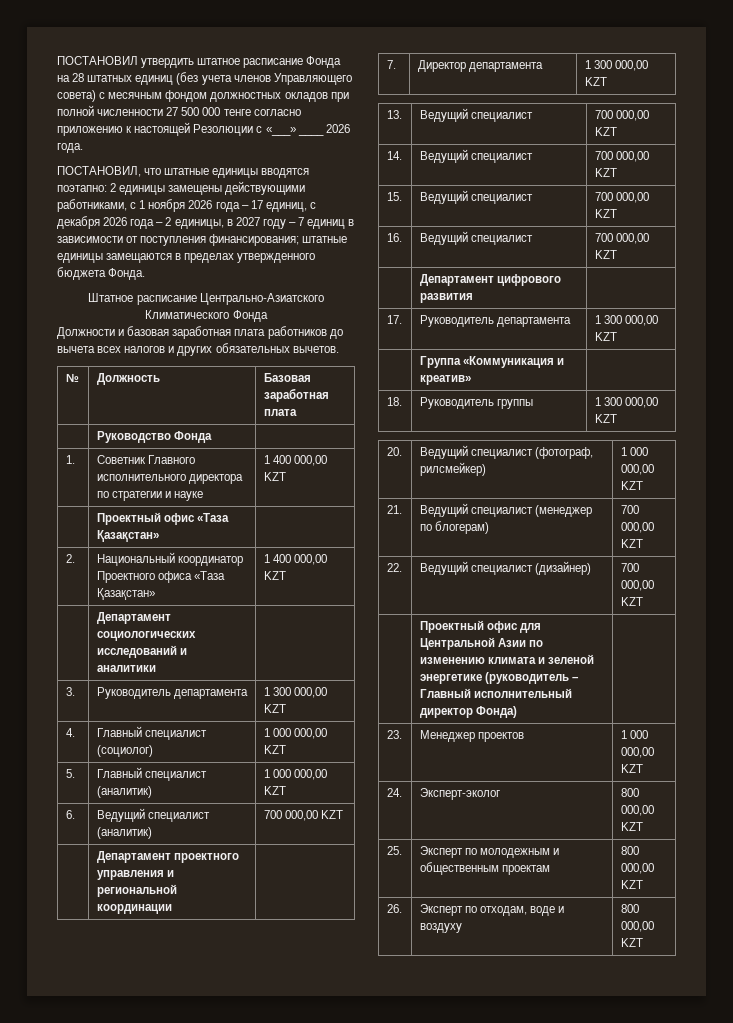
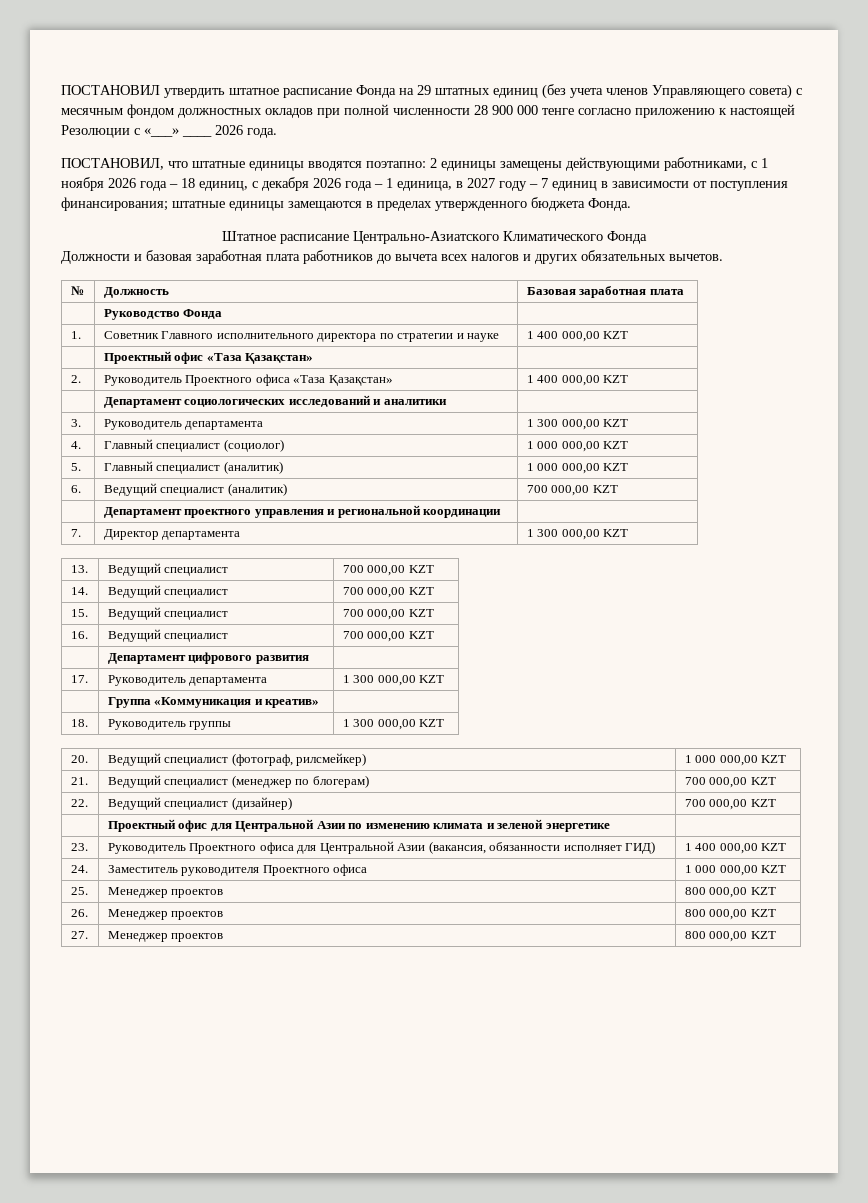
[72,73,85,82] 28 -> [417,85,431,95] 29
[166,107,200,116] 27 500 -> [474,105,513,115] 28 900
[250,200,263,209] 17 -> [181,178,195,188] 18
[165,217,224,229] 2 единицы, -> [386,178,452,191] 1 единица,
[96,552,243,566] Национальный координатор -> [103,375,182,386] Руководитель
[484,672,579,684] [419,688,572,698] [419,706,517,718] [386,730,402,739] [419,730,524,742] [620,730,648,739] [620,747,654,758] [620,764,643,773] [386,788,402,797] [419,788,500,800] [620,788,639,797] [620,805,654,816] [620,822,643,831] [386,846,402,855] [419,846,559,858] [419,862,550,875] [620,846,639,855] [620,863,654,874] [620,880,643,889] [386,904,402,913] [419,904,565,916] [419,923,462,933] (руководитель – Главный исполнительный директор Фонда) | // 23. | Менеджер проектов | 1 000 000,00 KZT // 24. | Эксперт-эколог | 800 000,00 KZT // 25. | Эксперт по молодежным и общественным проектам | 800 000,00 KZT // 26. | Эксперт по отходам, воде и воздуху -> [70,843,88,851] [107,841,656,854] [684,843,787,854] [70,865,88,873] [107,864,368,876] [684,865,787,876] [70,887,88,895] [107,887,224,898] [684,887,776,898] [70,909,88,917] [107,909,224,920] [684,909,776,920] [70,931,88,939] [107,931,224,942] | // 23. | Руководитель Проектного офиса для Центральной Азии (вакансия, обязанности исполняет ГИД) | 1 400 000,00 KZT // 24. | Заместитель руководителя Проектного офиса | 1 000 000,00 KZT // 25. | Менеджер проектов | 800 000,00 KZT // 26. | Менеджер проектов | 800 000,00 KZT // 27. | Менеджер проектов

